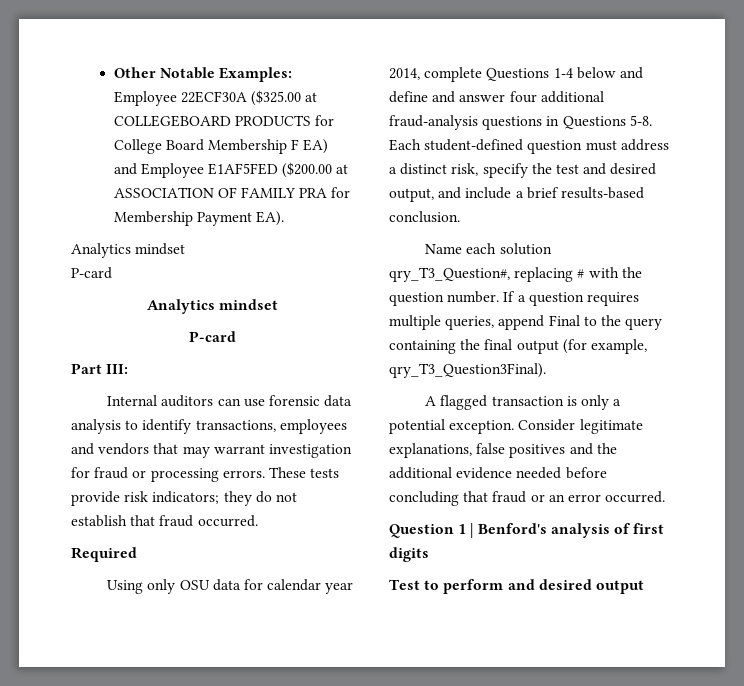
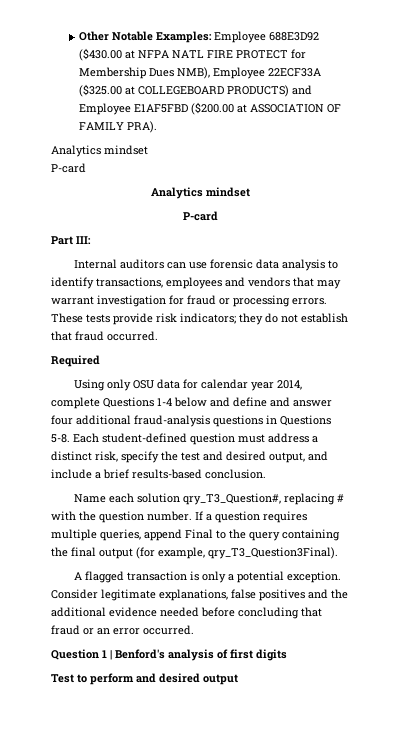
[180,90,318,106] [113,115,334,127] [113,139,329,154] 22ECF30A ($325.00 at COLLEGEBOARD PRODUCTS for College Board Membership F EA) -> [269,32,320,41] [79,48,307,61] [79,67,322,79] [79,84,290,97] 688E3D92 ($430.00 at NFPA NATL FIRE PROTECT for Membership Dues NMB), Employee 22ECF33A ($325.00 at COLLEGEBOARD PRODUCTS)
[207,163,278,175] E1AF5FED -> [134,104,189,113] E1AF5FBD
[299,187,351,198] [113,211,284,226] PRA for Membership Payment EA). -> [127,121,158,133] PRA).

